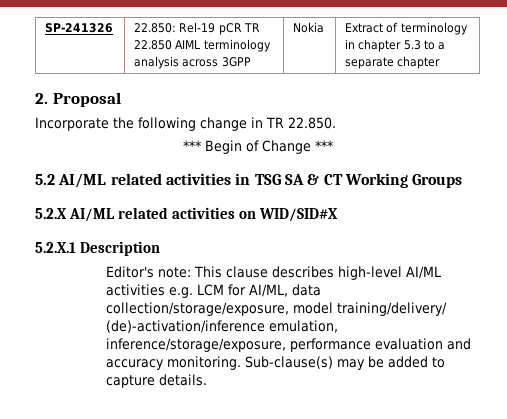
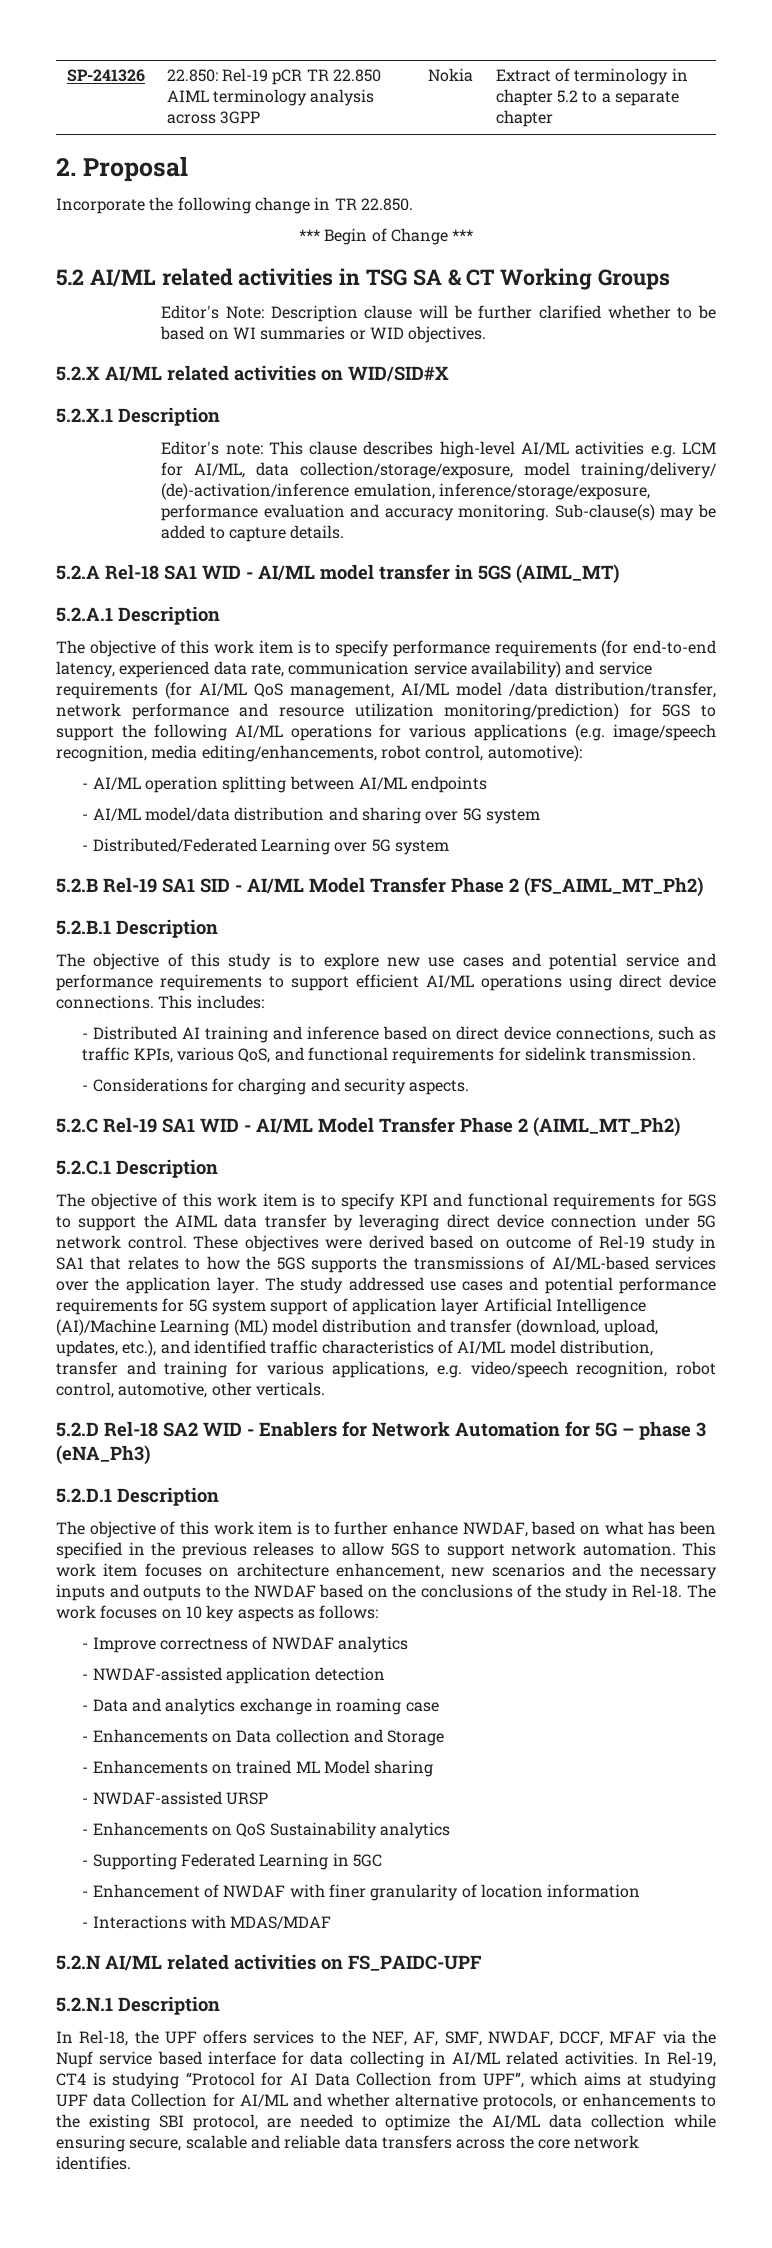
[403,40,421,50] 5.3 -> [557,90,579,103] 5.2
(463, 181) none -> [161,305,716,322] [160,326,487,343] // Editor's Note: Description clause will be further clarified whether to be based on WI summaries or WID objectives.
(207, 380) none -> [56,564,619,584] [56,606,220,625] [56,640,716,657] [56,661,652,678] [56,682,716,699] [56,703,716,720] [56,724,717,741] [56,745,582,762] [82,776,488,793] [82,807,540,824] [82,838,449,855] [56,877,703,897] [56,919,218,938] [56,953,716,970] [56,974,716,991] [56,995,264,1009] [82,1026,717,1043] [82,1047,697,1064] [82,1078,470,1095] [56,1117,680,1137] [56,1159,218,1178] [56,1193,716,1210] [56,1214,716,1231] [56,1235,716,1252] [56,1256,717,1273] [56,1277,716,1294] [56,1298,646,1315] [56,1319,658,1336] [56,1340,653,1357] [56,1361,716,1378] [56,1382,325,1398] [56,1421,706,1440] [56,1445,150,1465] [56,1487,219,1506] [56,1521,716,1538] [56,1542,716,1559] [56,1563,718,1580] [56,1584,716,1601] [56,1605,379,1622] [82,1636,408,1653] [82,1667,386,1684] [82,1698,439,1715] [82,1729,445,1746] [82,1760,434,1777] [82,1791,268,1805] [82,1822,450,1839] [82,1853,382,1870] [82,1884,641,1901] [82,1915,332,1929] [56,1954,481,1971] [56,1996,220,2015] [56,2030,716,2046] [56,2051,716,2068] [56,2072,717,2089] [56,2093,716,2110] [56,2114,716,2131] [56,2135,640,2152] [56,2156,131,2170] // 5.2.A Rel-18 SA1 WID - AI/ML model transfer in 5GS (AIML_MT) // 5.2.A.1 Description // The objective of this work item is to specify performance requirements (for end-to-end latency, experienced data rate, communication service availability) and service requirements (for AI/ML QoS management, AI/ML model /data distribution/transfer, network performance and resource utilization monitoring/prediction) for 5GS to support the following AI/ML operations for various applications (e.g. image/speech recognition, media editing/enhancements, robot control, automotive): // - AI/ML operation splitting between AI/ML endpoints // - AI/ML model/data distribution and sharing over 5G system // - Distributed/Federated Learning over 5G system // 5.2.B Rel-19 SA1 SID - AI/ML Model Transfer Phase 2 (FS_AIML_MT_Ph2) // 5.2.B.1 Description // The objective of this study is to explore new use cases and potential service and performance requirements to support efficient AI/ML operations using direct device connections. This includes: // - Distributed AI training and inference based on direct device connections, such as traffic KPIs, various QoS, and functional requirements for sidelink transmission. // - Considerations for charging and security aspects. // 5.2.C Rel-19 SA1 WID - AI/ML Model Transfer Phase 2 (AIML_MT_Ph2) // 5.2.C.1 Description // The objective of this work item is to specify KPI and functional requirements for 5GS to support the AIML data transfer by leveraging direct device connection under 5G network control. These objectives were derived based on outcome of Rel-19 study in SA1 that relates to how the 5GS supports the transmissions of AI/ML-based services over the application layer. The study addressed use cases and potential performance requirements for 5G system support of application layer Artificial Intelligence (AI)/Machine Learning (ML) model distribution and transfer (download, upload, updates, etc.), and identified traffic characteristics of AI/ML model distribution, transfer and training for various applications, e.g. video/speech recognition, robot control, automotive, other verticals. // 5.2.D Rel-18 SA2 WID - Enablers for Network Automation for 5G – phase 3 (eNA_Ph3) // 5.2.D.1 Description // The objective of this work item is to further enhance NWDAF, based on what has been specified in the previous releases to allow 5GS to support network automation. This work item focuses on architecture enhancement, new scenarios and the necessary inputs and outputs to the NWDAF based on the conclusions of the study in Rel-18. The work focuses on 10 key aspects as follows: // - Improve correctness of NWDAF analytics // - NWDAF-assisted application detection // - Data and analytics exchange in roaming case // - Enhancements on Data collection and Storage // - Enhancements on trained ML Model sharing // - NWDAF-assisted URSP // - Enhancements on QoS Sustainability analytics // - Supporting Federated Learning in 5GC // - Enhancement of NWDAF with finer granularity of location information // - Interactions with MDAS/MDAF // 5.2.N AI/ML related activities on FS_PAIDC-UPF // 5.2.N.1 Description // In Rel-18, the UPF offers services to the NEF, AF, SMF, NWDAF, DCCF, MFAF via the Nupf service based interface for data collecting in AI/ML related activities. In Rel-19, CT4 is studying “Protocol for AI Data Collection from UPF”, which aims at studying UPF data Collection for AI/ML and whether alternative protocols, or enhancements to the existing SBI protocol, are needed to optimize the AI/ML data collection while ensuring secure, scalable and reliable data transfers across the core network identifies.

